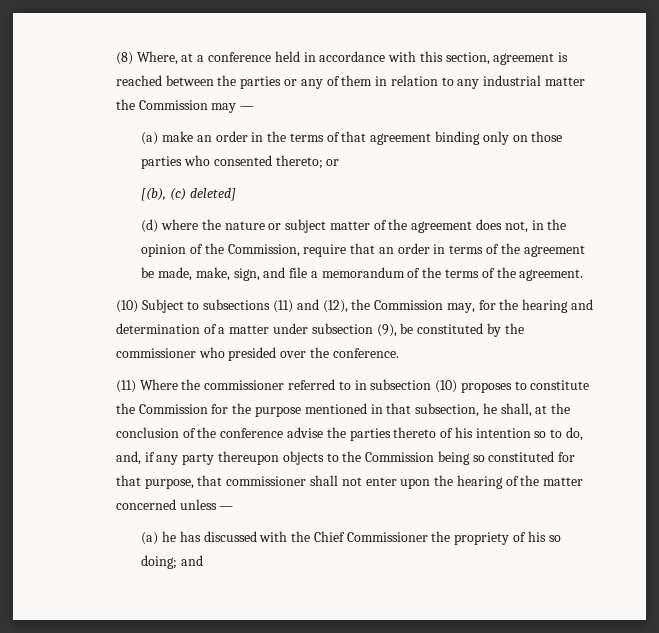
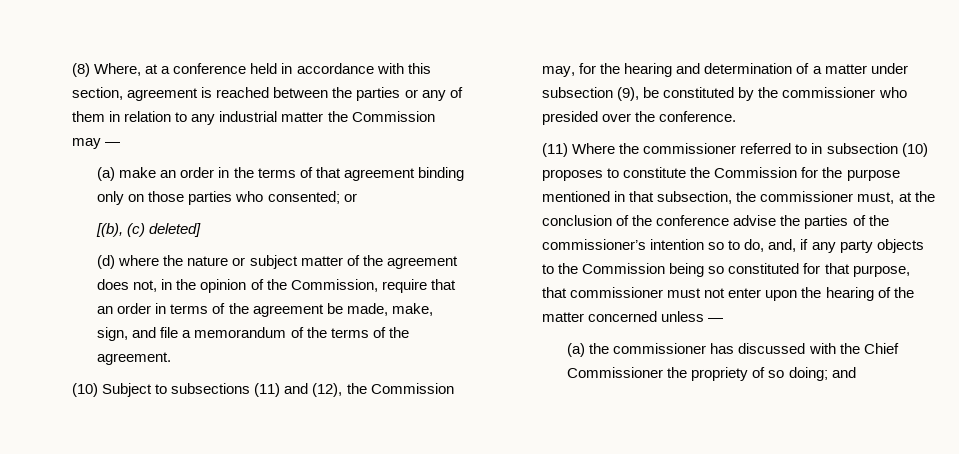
[213,155,323,169] consented thereto; -> [267,191,340,204] consented;
[482,403,532,417] he shall, -> [736,191,895,204] the commissioner must,
[393,427,473,438] thereto of his -> [852,215,889,226] [542,239,647,250] of the commissioner’s
[217,451,279,465] thereupon -> (873, 246) none
[309,475,338,486] shall -> [667,288,702,298] must
[162,531,177,542] he -> [589,343,707,354] the commissioner
[527,531,546,542] his -> (766, 372) none

